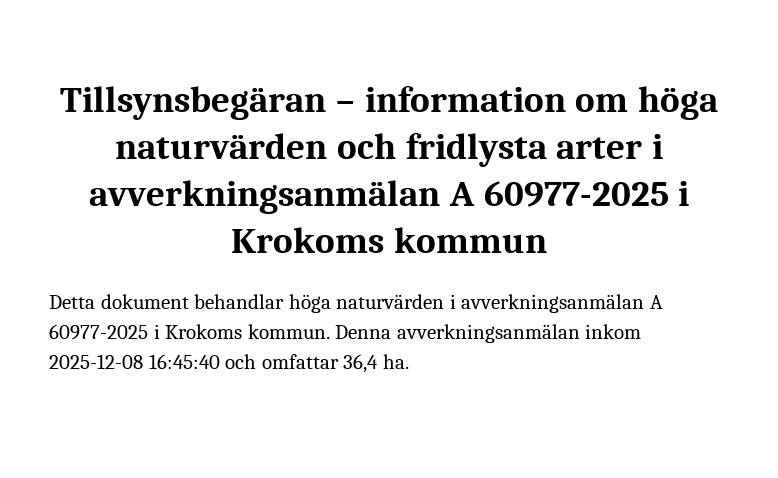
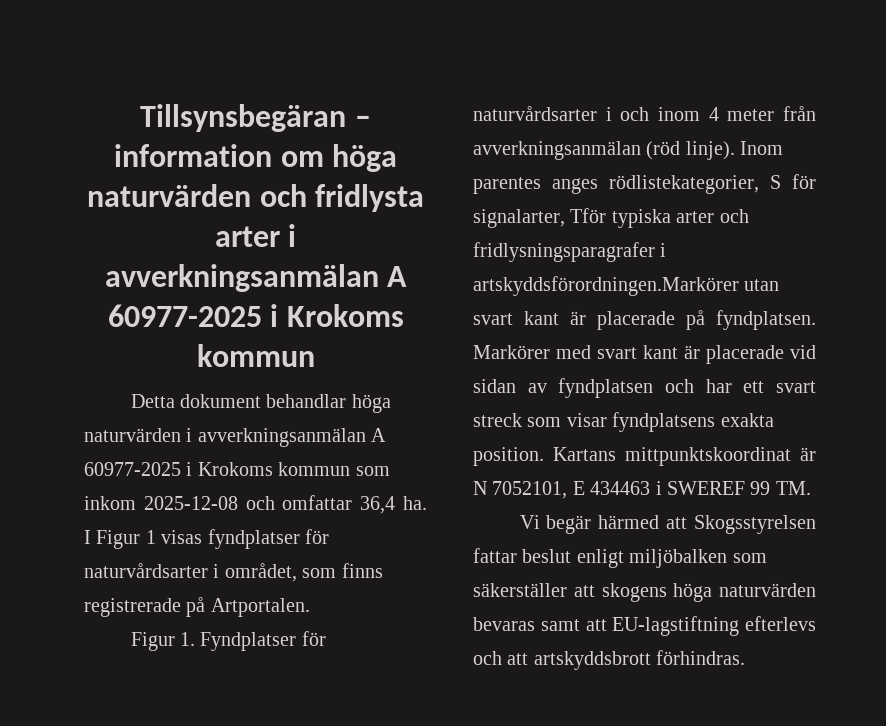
[247,324,580,343] kommun. Denna avverkningsanmälan -> [278,462,390,476] kommun som
[148,354,220,369] 16:45:40 -> (238, 503) none
(409, 361) none -> [84,529,329,549] [84,563,383,582] [84,597,310,617] [130,631,326,651] [473,106,817,121] [473,141,784,160] [473,174,816,194] [473,208,749,228] [473,242,667,262] [473,276,780,296] [473,310,816,330] [473,345,816,364] [473,378,816,398] [473,412,774,432] [473,447,816,466] [473,481,811,499] [519,515,816,534] [473,548,767,568] [473,583,816,602] [473,616,816,636] [473,650,746,670] I Figur 1 visas fyndplatser för naturvårdsarter i området, som finns registrerade på Artportalen. // Figur 1. Fyndplatser för naturvårdsarter i och inom 4 meter från avverkningsanmälan (röd linje). Inom parentes anges rödlistekategorier, S för signalarter, Tför typiska arter och fridlysningsparagrafer i artskyddsförordningen.Markörer utan svart kant är placerade på fyndplatsen. Markörer med svart kant är placerade vid sidan av fyndplatsen och har ett svart streck som visar fyndplatsens exakta position. Kartans mittpunktskoordinat är N 7052101, E 434463 i SWEREF 99 TM. // Vi begär härmed att Skogsstyrelsen fattar beslut enligt miljöbalken som säkerställer att skogens höga naturvärden bevaras samt att EU-lagstiftning efterlevs och att artskyddsbrott förhindras.

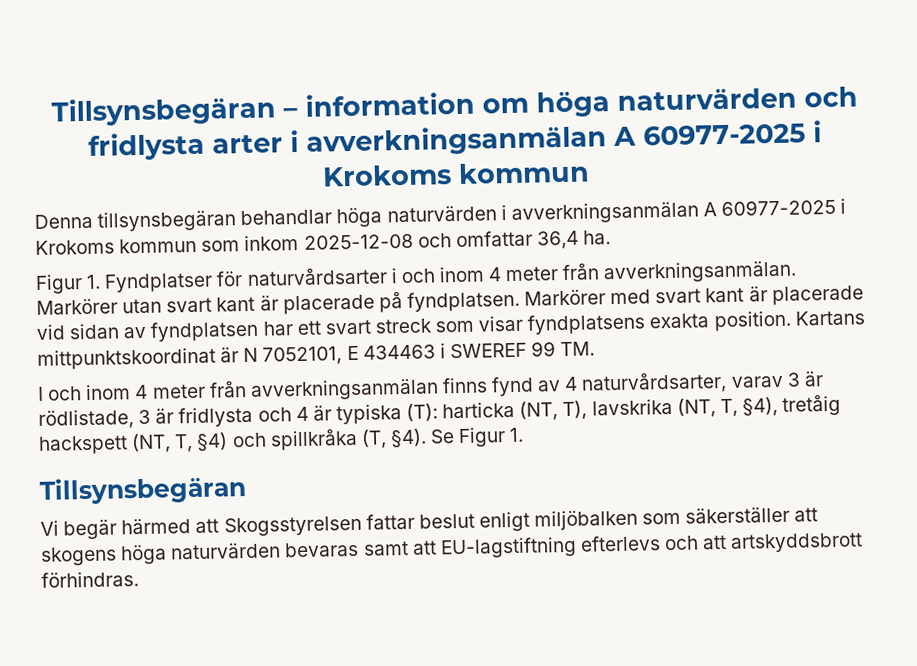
[130,394,262,408] Detta dokument -> [34,210,238,232] Denna tillsynsbegäran
[84,529,329,549] [84,563,383,582] [84,597,310,617] I Figur 1 visas fyndplatser för naturvårdsarter i området, som finns registrerade på Artportalen. -> (612, 237) none
[473,141,784,160] [473,174,816,194] [473,208,749,228] [473,242,667,262] [473,276,739,296] avverkningsanmälan (röd linje). Inom parentes anges rödlistekategorier, S för signalarter, Tför typiska arter och fridlysningsparagrafer i artskyddsförordningen.Markörer -> [603,260,798,284] [36,298,118,315] avverkningsanmälan. Markörer
[665,379,694,393] och -> (260, 331) none
(811, 488) none -> [37,370,824,401] [38,393,842,430] [38,427,525,455] [39,475,247,505] // I och inom 4 meter från avverkningsanmälan finns fynd av 4 naturvårdsarter, varav 3 är rödlistade, 3 är fridlysta och 4 är typiska (T): harticka (NT, T), lavskrika (NT, T, §4), tretåig hackspett (NT, T, §4) och spillkråka (T, §4). Se Figur 1. // Tillsynsbegäran

